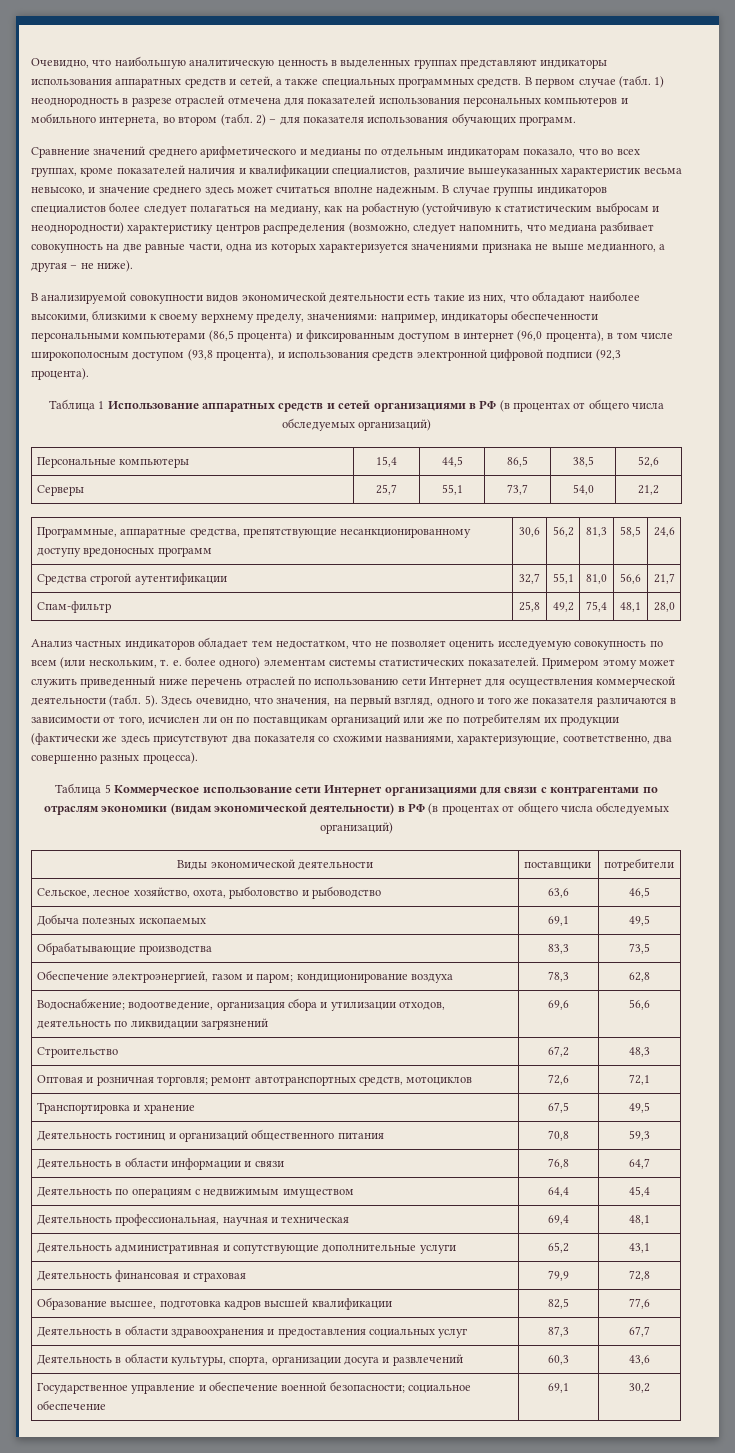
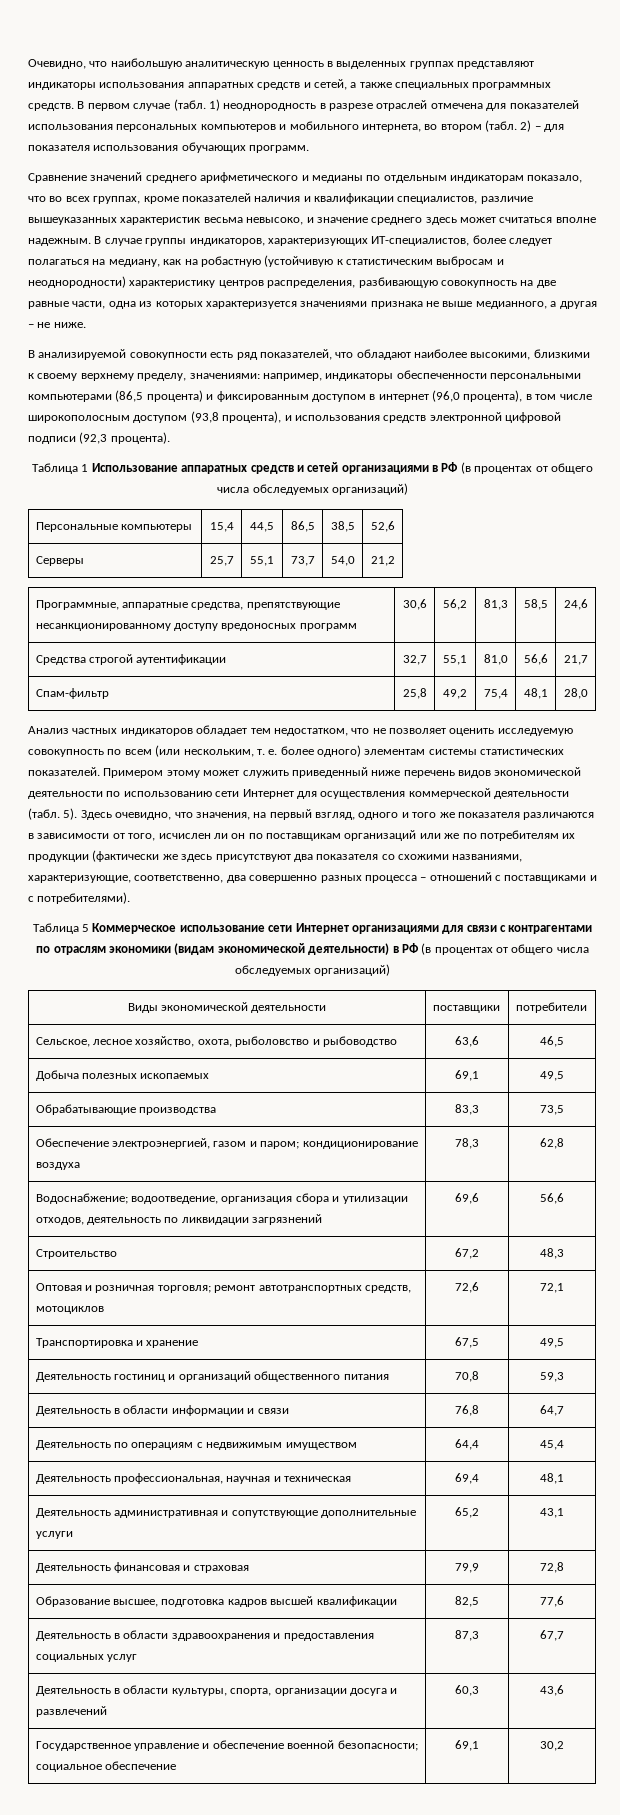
[536,186,607,196] [31,205,106,214] индикаторов специалистов -> [189,236,470,246] индикаторов, характеризующих ИТ-специалистов,
[263,221,655,234] распределения (возможно, следует напомнить, что медиана разбивает -> [267,277,438,288] распределения, разбивающую
[97,260,134,272] ниже). -> [53,322,86,328] ниже.
[206,292,507,303] видов экономической деятельности есть такие из них, -> [210,349,332,360] есть ряд показателей,
[245,676,295,688] отраслей -> [458,767,582,778] [28,791,103,799] видов экономической деятельности
[142,752,198,764] процесса). -> [364,872,597,883] [28,892,131,904] процесса – отношений с поставщиками и с потребителями).

